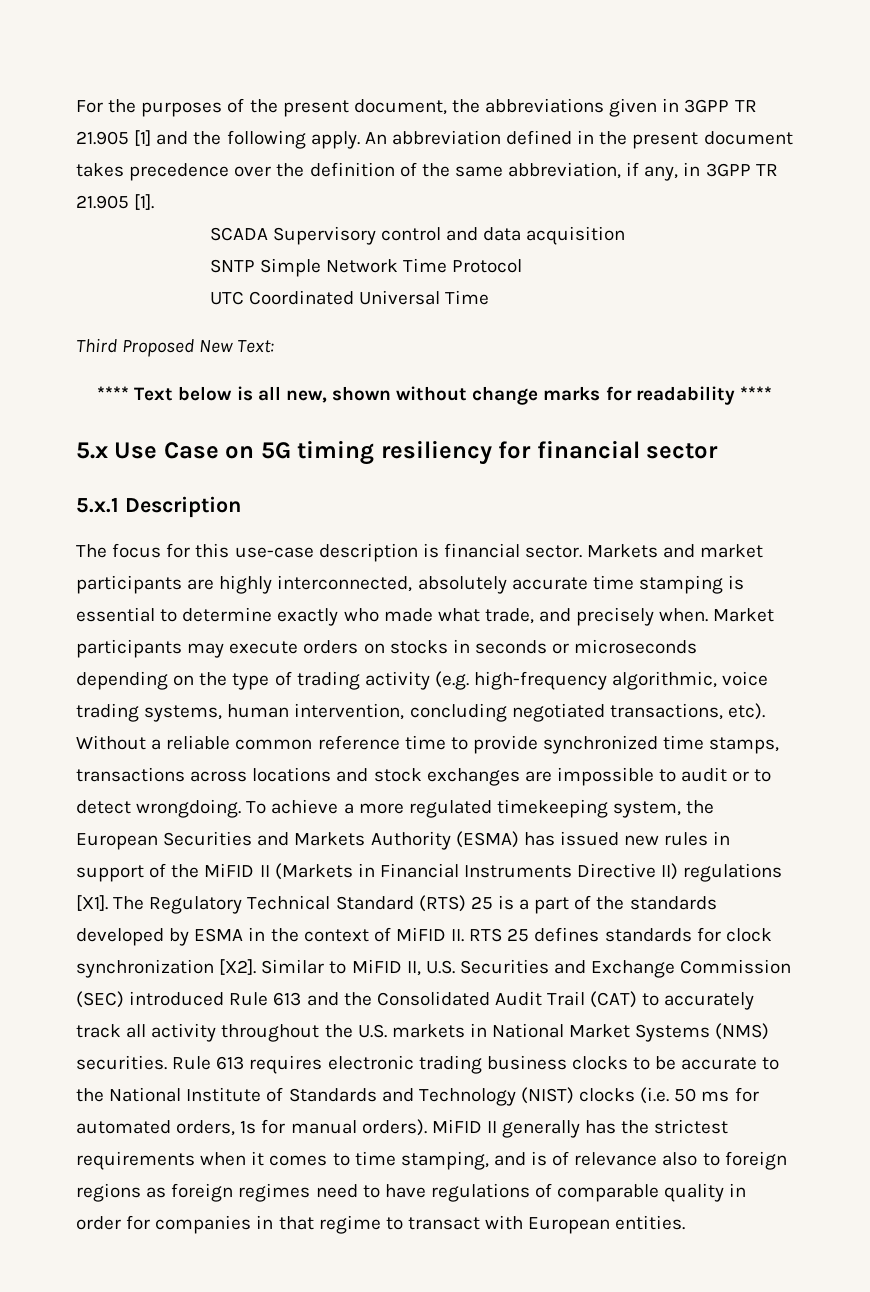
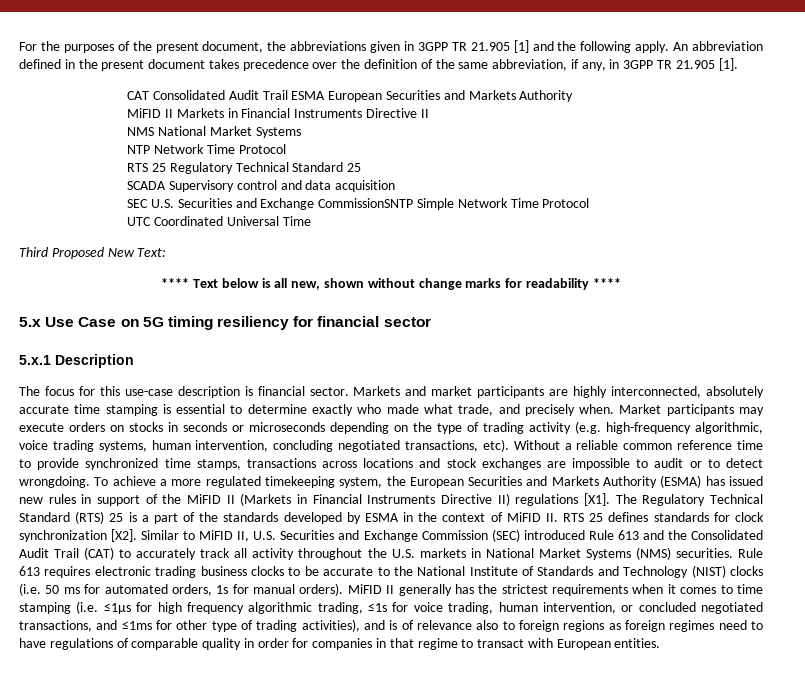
(155, 202) none -> [127,90,574,102] [127,108,429,118] [127,126,301,138] [127,144,286,154] [127,162,362,174] // CAT Consolidated Audit Trail ESMA European Securities and Markets Authority // MiFID II Markets in Financial Instruments Directive II // NMS National Market Systems // NTP Network Time Protocol // RTS 25 Regulatory Technical Standard 25
[209,259,255,273] SNTP -> [127,198,414,210] SEC U.S. Securities and Exchange CommissionSNTP
[400,1151,489,1170] stamping, -> [19,601,763,614] [19,619,360,632] stamping (i.e. ≤1µs for high frequency algorithmic trading, ≤1s for voice trading, human intervention, or concluded negotiated transactions, and ≤1ms for other type of trading activities),

